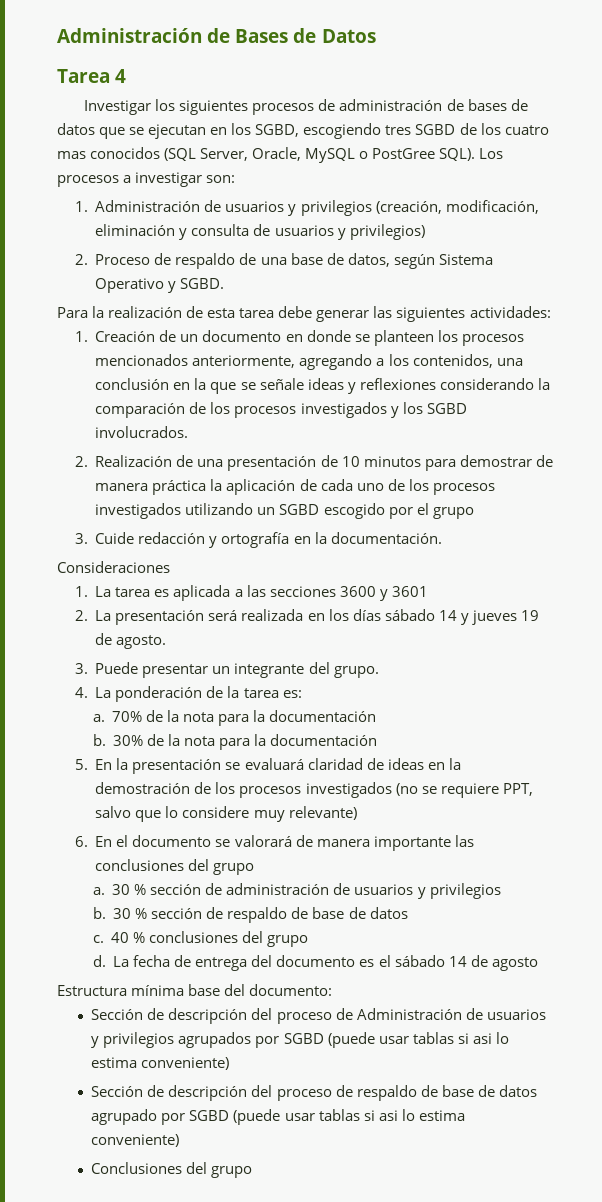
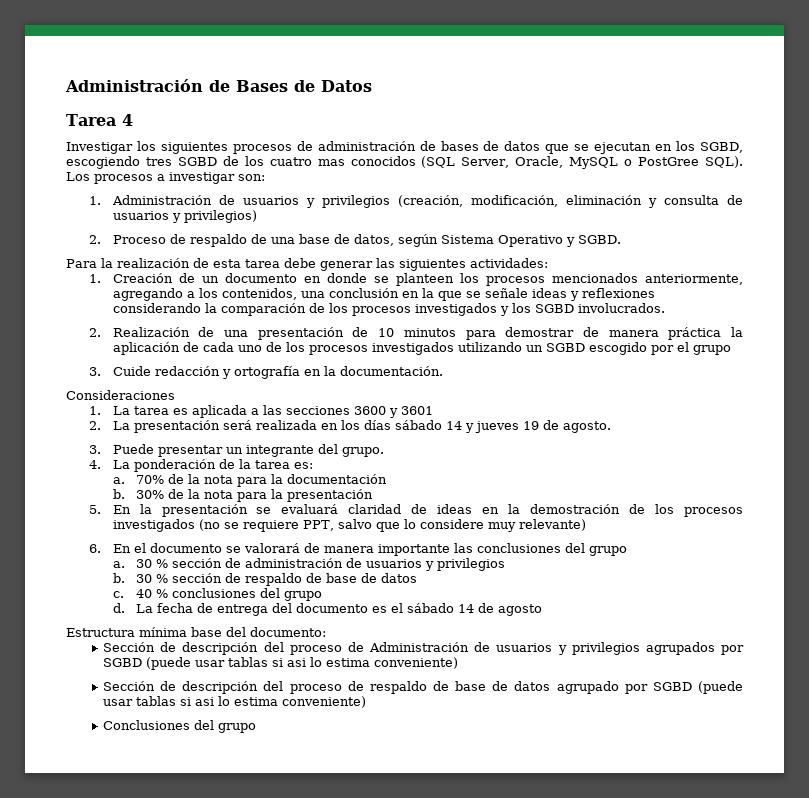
[270,734,378,746] documentación -> [286,489,373,502] presentación

